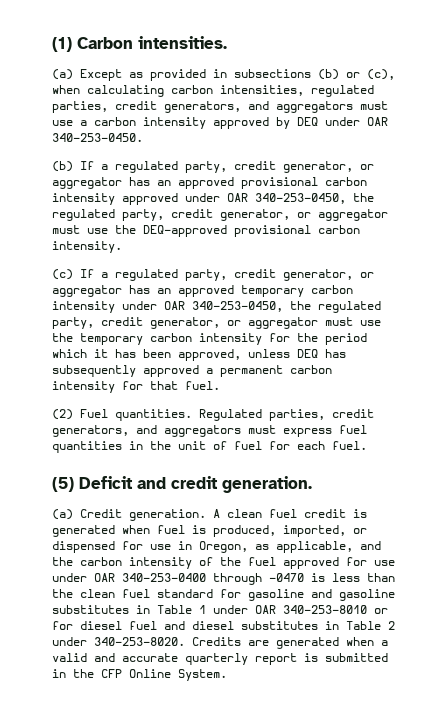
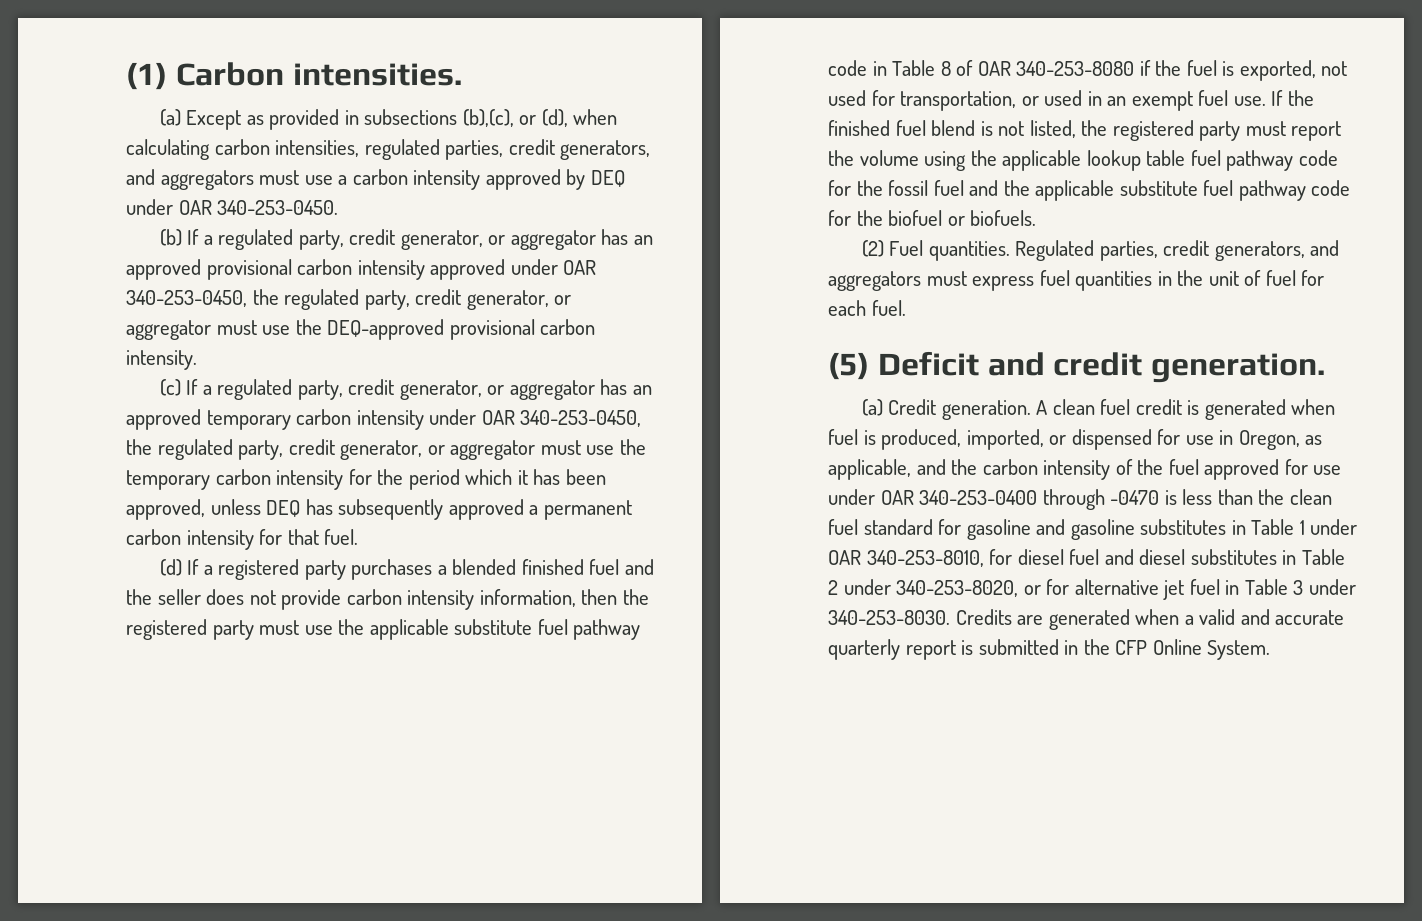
[318,69,395,80] (b) or (c), -> [462,109,568,127] (b),(c), or (d),
(220, 385) none -> [159,559,654,580] [126,589,649,610] [126,619,641,640] [828,60,1348,81] [828,90,1314,111] [828,120,1342,141] [828,150,1338,171] [828,180,1351,201] [828,210,1037,226] // (d) If a registered party purchases a blended finished fuel and the seller does not provide carbon intensity information, then the registered party must use the applicable substitute fuel pathway code in Table 8 of OAR 340-253-8080 if the fuel is exported, not used for transportation, or used in an exempt fuel use. If the finished fuel blend is not listed, the registered party must report the volume using the applicable lookup table fuel pathway code for the fossil fuel and the applicable substitute fuel pathway code for the biofuel or biofuels.
[283,605,388,614] 340-253-8010 or -> [866,550,984,567] 340-253-8010,
[94,637,185,646] 340-253-8020. -> [896,579,1356,600] [828,610,950,625] 340-253-8020, or for alternative jet fuel in Table 3 under 340-253-8030.

